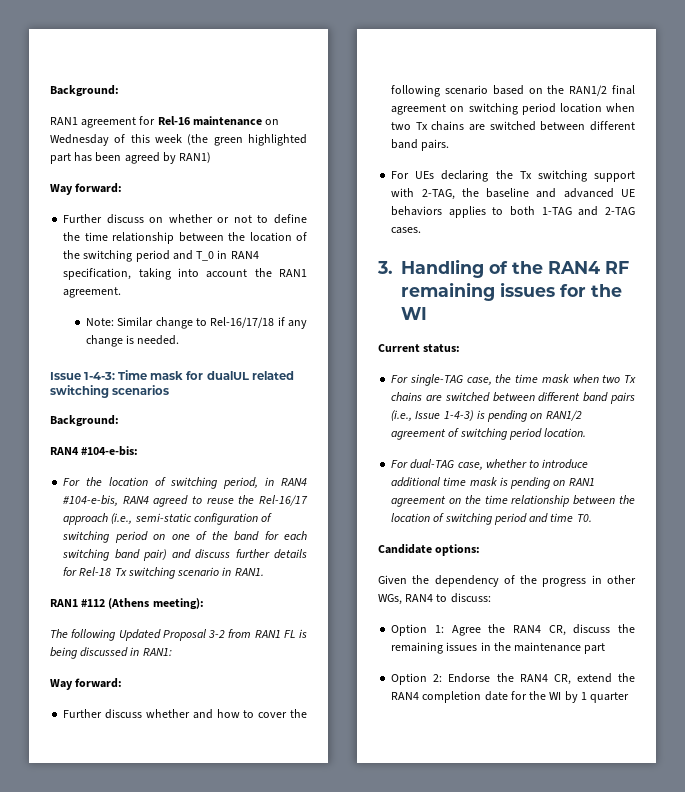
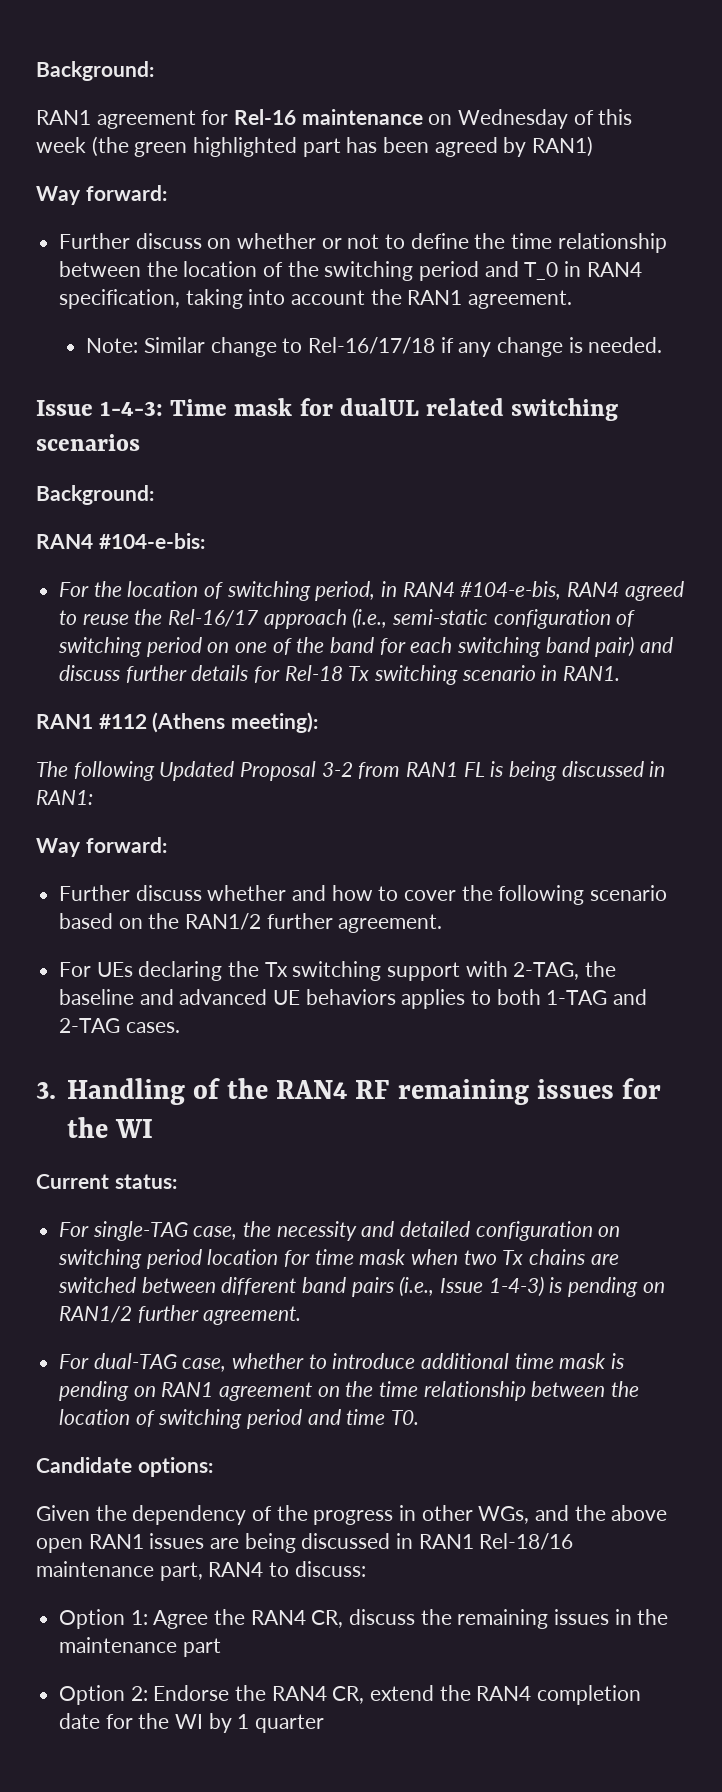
[612,85,635,95] [391,103,635,115] [391,121,635,131] [391,139,450,151] final agreement on switching period location when two Tx chains are switched between different band pairs. -> [266,913,443,933] further agreement.
(512, 378) none -> [276,1221,621,1241] [58,1249,311,1269] necessity and detailed configuration on switching period location for
[391,428,587,440] agreement of switching period location. -> [137,1305,302,1325] further agreement.
(402, 599) none -> [535,1505,668,1521] [36,1533,574,1553] [36,1561,203,1581] and the above open RAN1 issues are being discussed in RAN1 Rel-18/16 maintenance part,

